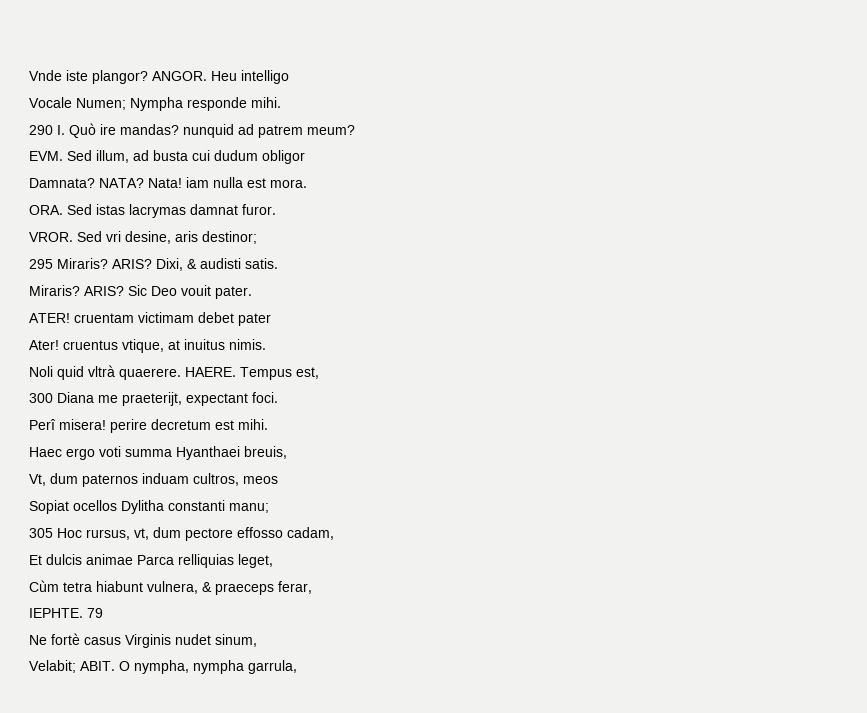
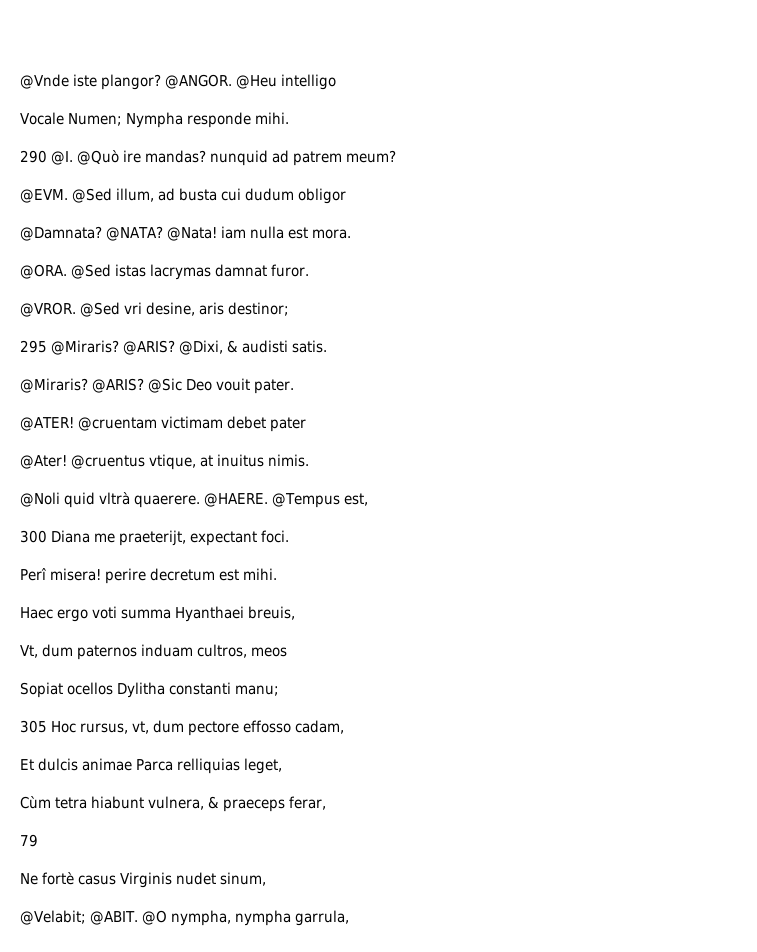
[29,70,62,81] Vnde -> [20,74,69,89] @Vnde
[152,71,237,81] ANGOR. Heu -> [165,74,278,89] @ANGOR. @Heu
[57,123,96,138] I. Quò -> [51,150,120,165] @I. @Quò
[29,150,92,161] EVM. Sed -> [20,188,113,203] @EVM. @Sed
[29,178,182,188] Damnata? NATA? Nata! -> [20,226,218,241] @Damnata? @NATA? @Nata!
[29,204,92,215] ORA. Sed -> [20,264,112,279] @ORA. @Sed
[29,231,102,242] VROR. Sed -> [20,302,121,317] @VROR. @Sed
[57,258,183,271] Miraris? ARIS? Dixi, -> [51,340,224,355] @Miraris? @ARIS? @Dixi,
[29,285,147,296] Miraris? ARIS? Sic -> [20,378,183,393] @Miraris? @ARIS? @Sic
[29,313,134,323] ATER! cruentam -> [20,417,158,431] @ATER! @cruentam
[29,340,118,350] Ater! cruentus -> [20,455,146,469] @Ater! @cruentus
[29,366,53,377] Noli -> [20,492,60,507] @Noli
[185,367,292,380] HAERE. Tempus -> [204,493,341,508] @HAERE. @Tempus
[29,608,83,618] IEPHTE. -> (327, 803) none
[29,660,130,673] Velabit; ABIT. O -> [20,910,168,925] @Velabit; @ABIT. @O

